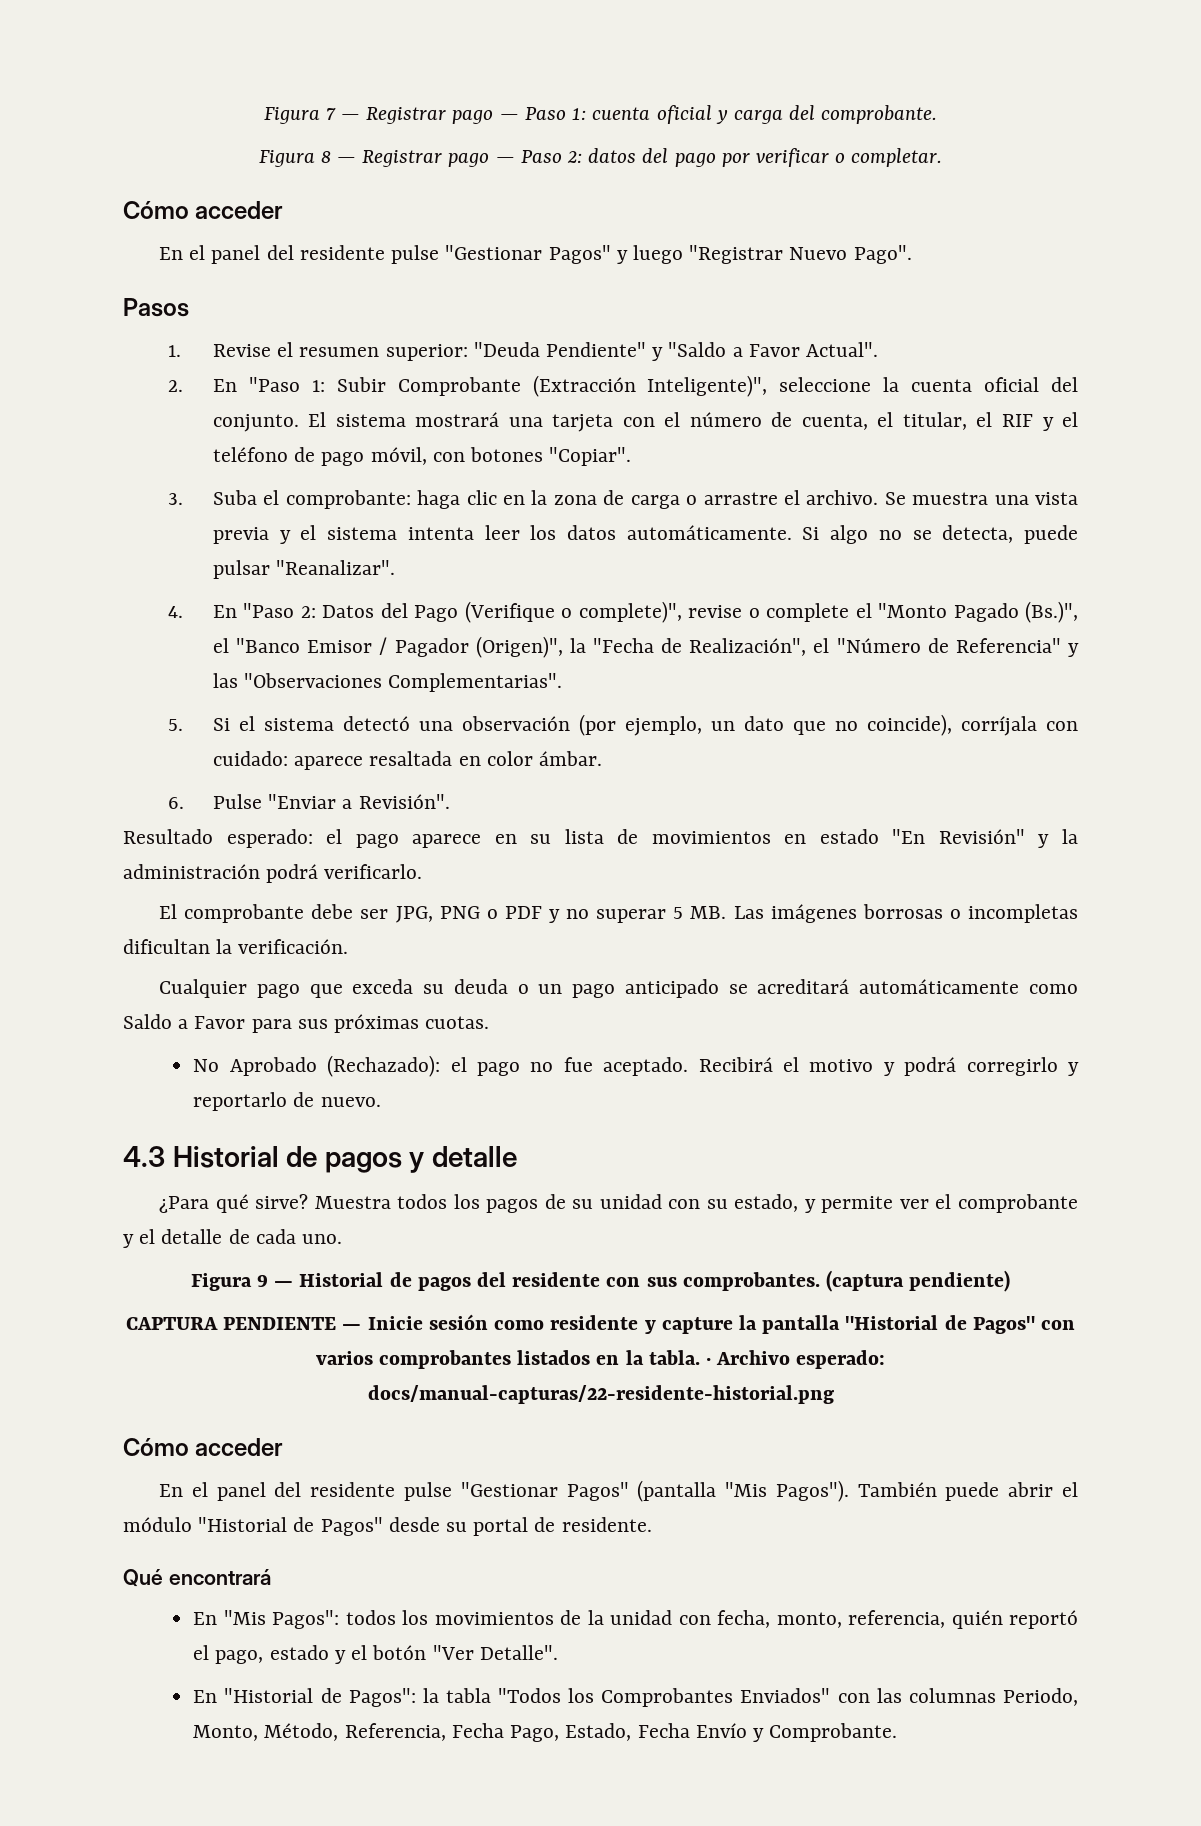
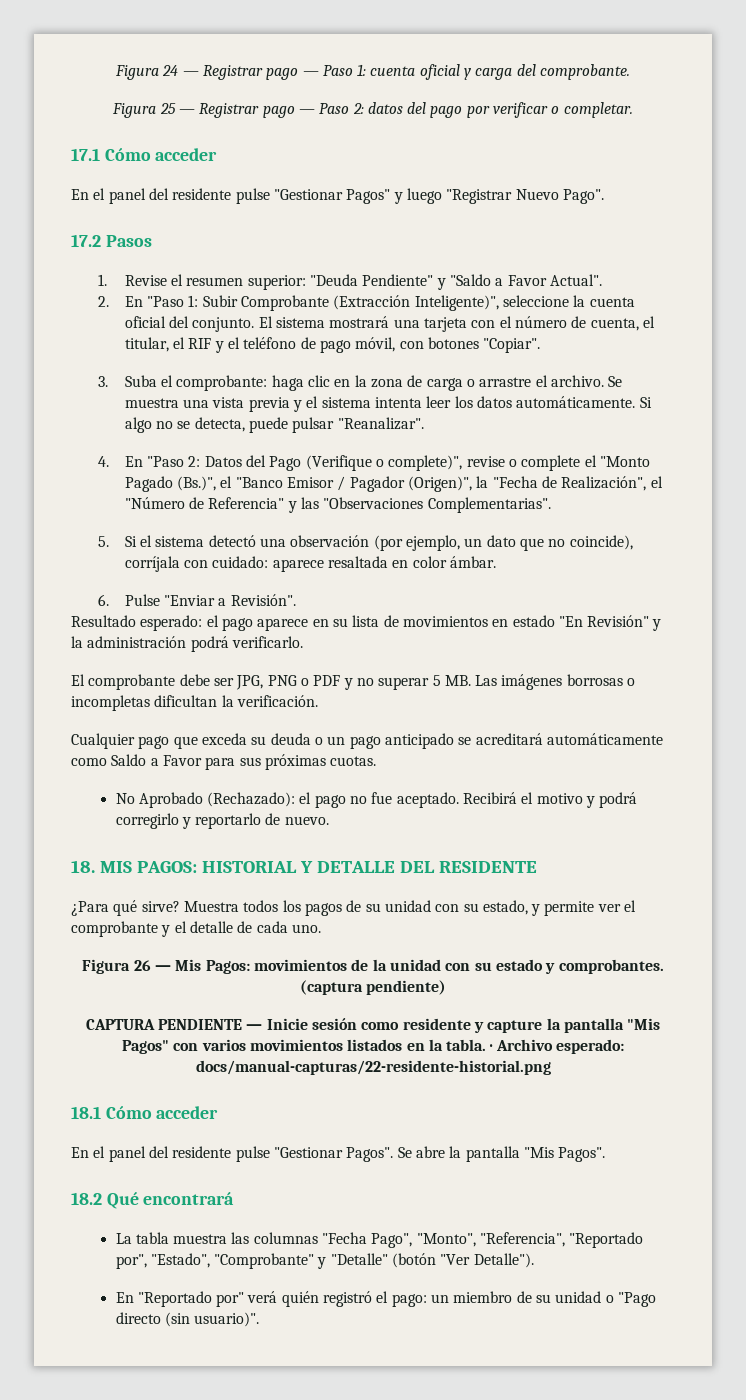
[263,107,336,124] Figura 7 -> [114,65,179,80] Figura 24
[320,151,331,163] 8 -> [159,103,176,114] 25
(943, 157) none -> [71,148,100,161] 17.1
(912, 254) none -> [71,234,101,247] 17.2
[123,1146,517,1173] 4.3 Historial de pagos y detalle -> [71,860,537,873] 18. MIS PAGOS: HISTORIAL Y DETALLE DEL RESIDENTE
[256,1272,677,1291] 9 — Historial de pagos del residente con sus -> [133,959,556,974] 26 — Mis Pagos: movimientos de la unidad con su estado y
[845,1315,967,1330] "Historial de -> [627,1018,661,1030] "Mis
[378,1350,511,1369] comprobantes -> [249,1039,343,1051] movimientos
[123,1438,284,1456] [159,1480,1078,1502] [123,1517,652,1536] [123,1569,271,1587] [193,1610,1078,1629] [193,1645,558,1664] [193,1688,1079,1707] [193,1723,898,1742] Cómo acceder // En el panel del residente pulse "Gestionar Pagos" (pantalla "Mis Pagos"). También puede abrir el módulo "Historial de Pagos" desde su portal de residente. // Qué encontrará // En "Mis Pagos": todos los movimientos de la unidad con fecha, monto, referencia, quién reportó el pago, estado y el botón "Ver Detalle". // En "Historial de Pagos": la tabla "Todos los Comprobantes Enviados" con las columnas Periodo, Monto, Método, Referencia, Fecha Pago, Estado, Fecha Envío y Comprobante. -> [71,1106,219,1119] [71,1146,606,1162] [71,1192,235,1209] [115,1232,644,1248] [115,1253,534,1269] [115,1291,656,1307] [115,1312,260,1327] 18.1 Cómo acceder // En el panel del residente pulse "Gestionar Pagos". Se abre la pantalla "Mis Pagos". // 18.2 Qué encontrará // La tabla muestra las columnas "Fecha Pago", "Monto", "Referencia", "Reportado por", "Estado", "Comprobante" y "Detalle" (botón "Ver Detalle"). // En "Reportado por" verá quién registró el pago: un miembro de su unidad o "Pago directo (sin usuario)".

